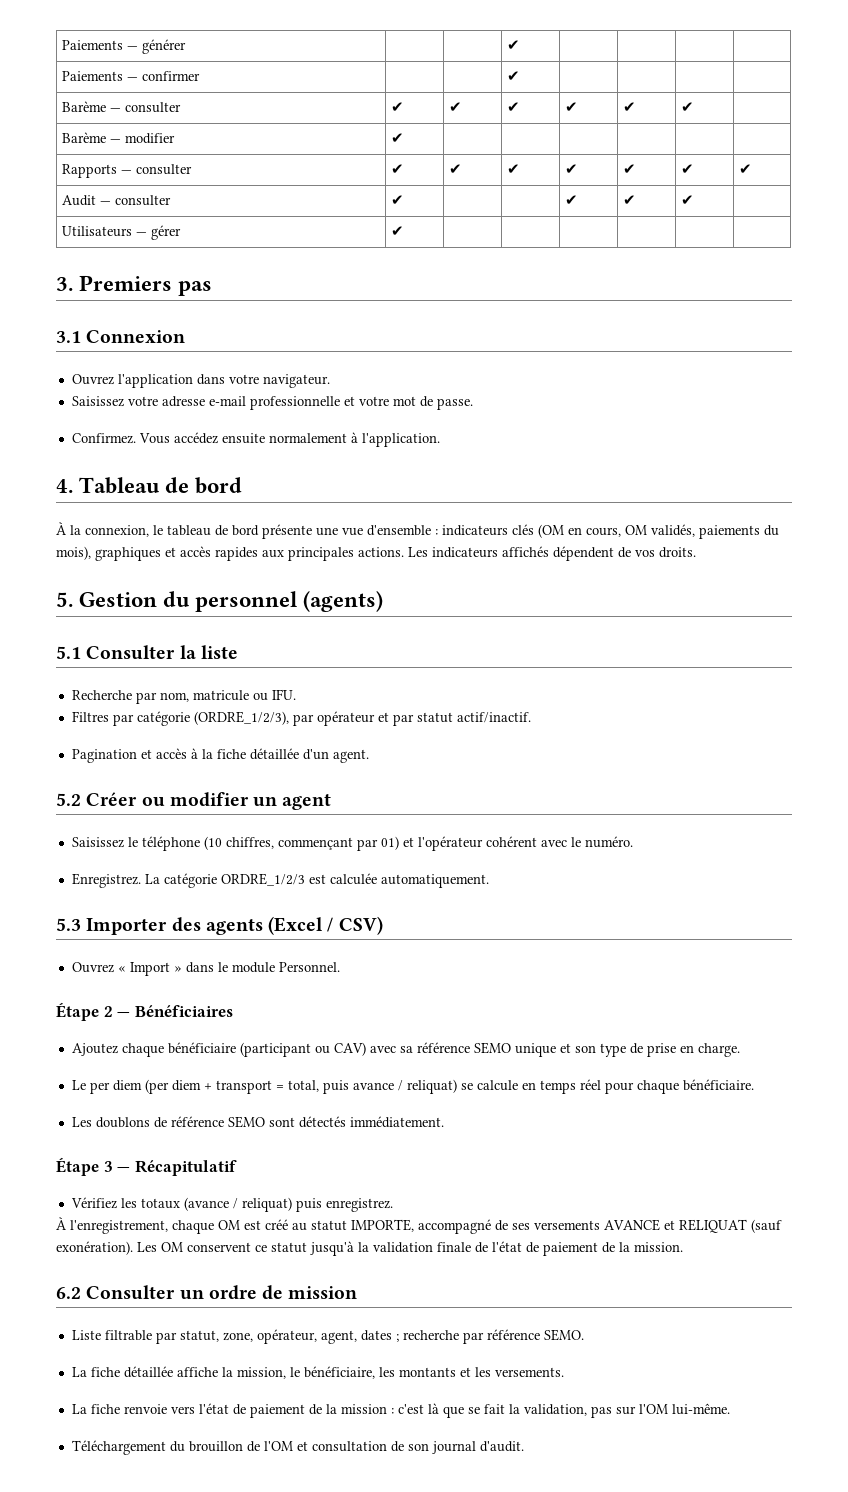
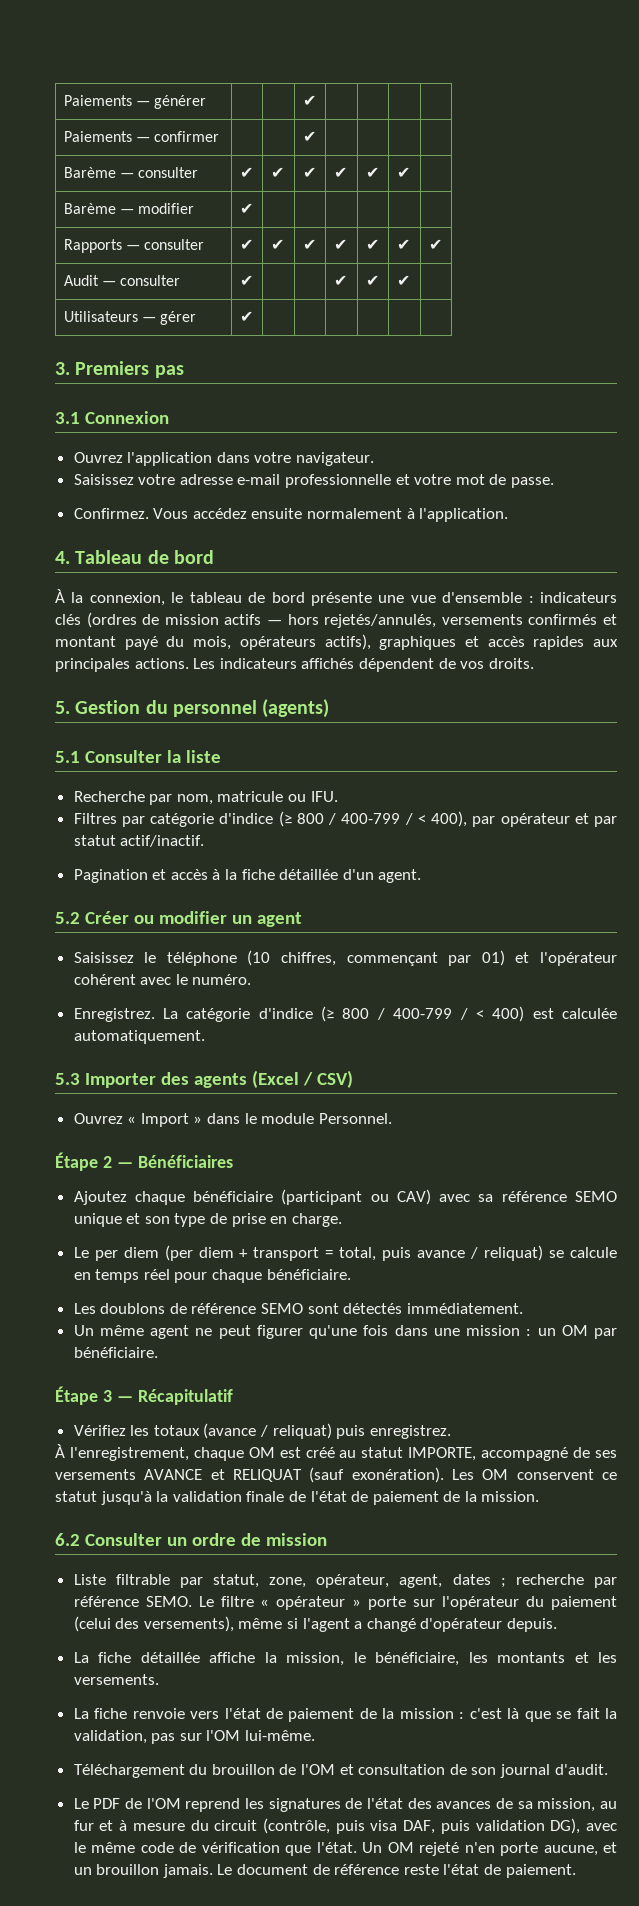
[538,524,779,539] [56,546,91,560] (OM en cours, OM validés, paiements du mois), -> [86,612,618,628] [55,634,371,650] (ordres de mission actifs — hors rejetés/annulés, versements confirmés et montant payé du mois, opérateurs actifs),
[193,711,289,725] (ORDRE_1/2/3), -> [219,811,468,827] d'indice (≥ 800 / 400-799 / < 400),
[220,873,305,886] ORDRE_1/2/3 -> [258,1006,525,1022] d'indice (≥ 800 / 400-799 / < 400)
(444, 1122) none -> [73,1325,617,1339] [73,1347,158,1358] // Un même agent ne peut figurer qu'une fois dans une mission : un OM par bénéficiaire.
(584, 1335) none -> [198,1596,617,1610] [73,1616,558,1632] Le filtre « opérateur » porte sur l'opérateur du paiement (celui des versements), même si l'agent a changé d'opérateur depuis.
(524, 1446) none -> [73,1798,617,1812] [73,1818,617,1834] [73,1842,617,1856] [73,1864,576,1878] // Le PDF de l'OM reprend les signatures de l'état des avances de sa mission, au fur et à mesure du circuit (contrôle, puis visa DAF, puis validation DG), avec le même code de vérification que l'état. Un OM rejeté n'en porte aucune, et un brouillon jamais. Le document de référence reste l'état de paiement.

